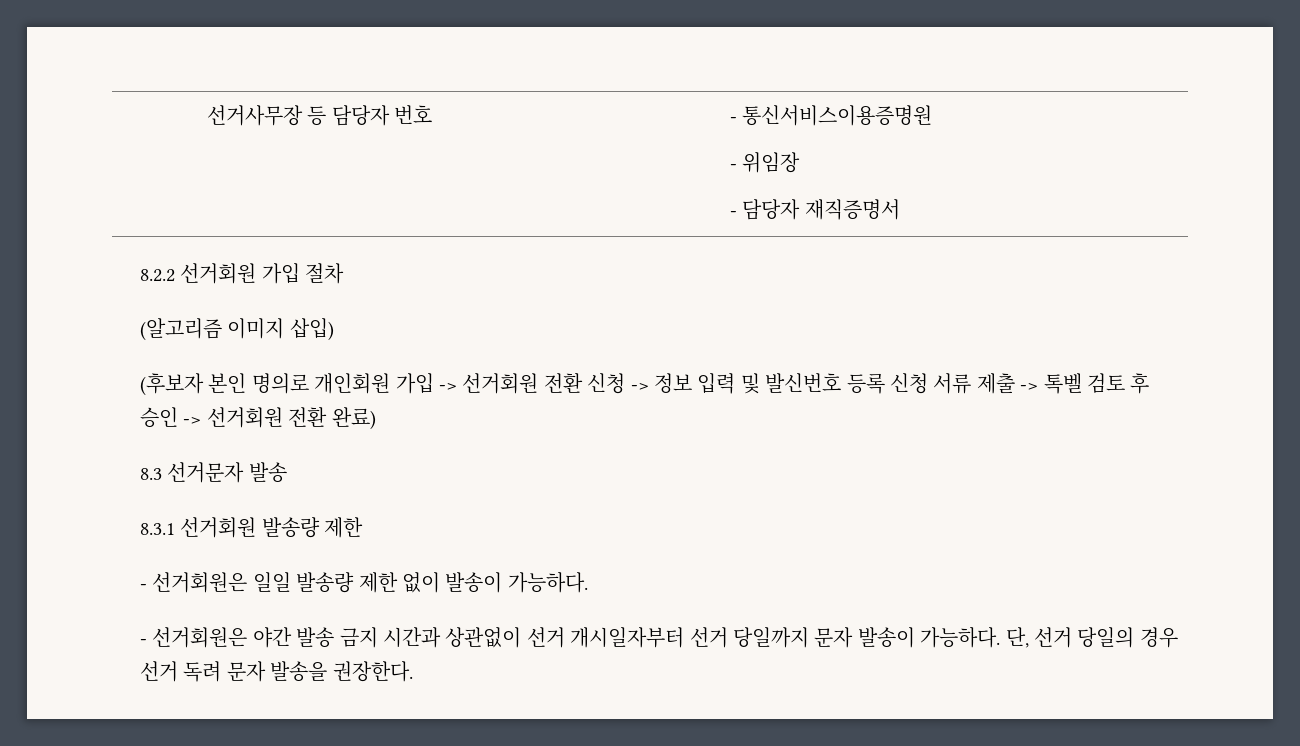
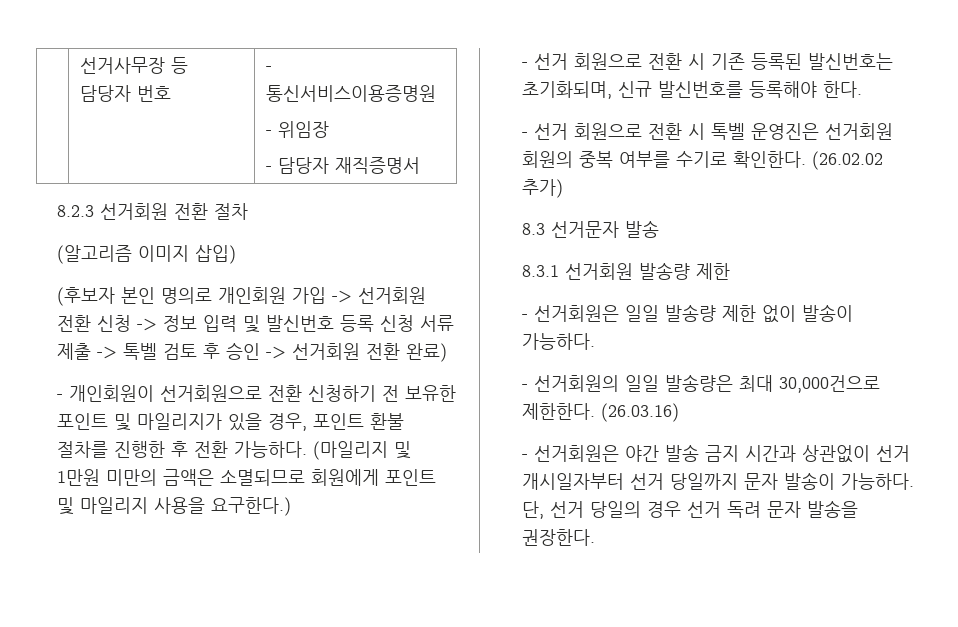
[139,263,300,284] 8.2.2 선거회원 가입 -> [57,203,209,220] 8.2.3 선거회원 전환
(376, 418) none -> [57,385,457,402] [57,413,405,431] [57,441,412,460] [57,469,437,486] [57,497,292,516] [522,53,894,70] [522,81,863,99] [522,123,894,140] [522,151,884,170] [522,179,564,198] // - 개인회원이 선거회원으로 전환 신청하기 전 보유한 포인트 및 마일리지가 있을 경우, 포인트 환불 절차를 진행한 후 전환 가능하다. (마일리지 및 1만원 미만의 금액은 소멸되므로 회원에게 포인트 및 마일리지 사용을 요구한다.) // - 선거 회원으로 전환 시 기존 등록된 발신번호는 초기화되며, 신규 발신번호를 등록해야 한다. // - 선거 회원으로 전환 시 톡벨 운영진은 선거회원 회원의 중복 여부를 수기로 확인한다. (26.02.02 추가)
(588, 582) none -> [522,374,881,393] [522,403,680,422] // - 선거회원의 일일 발송량은 최대 30,000건으로 제한한다. (26.03.16)

